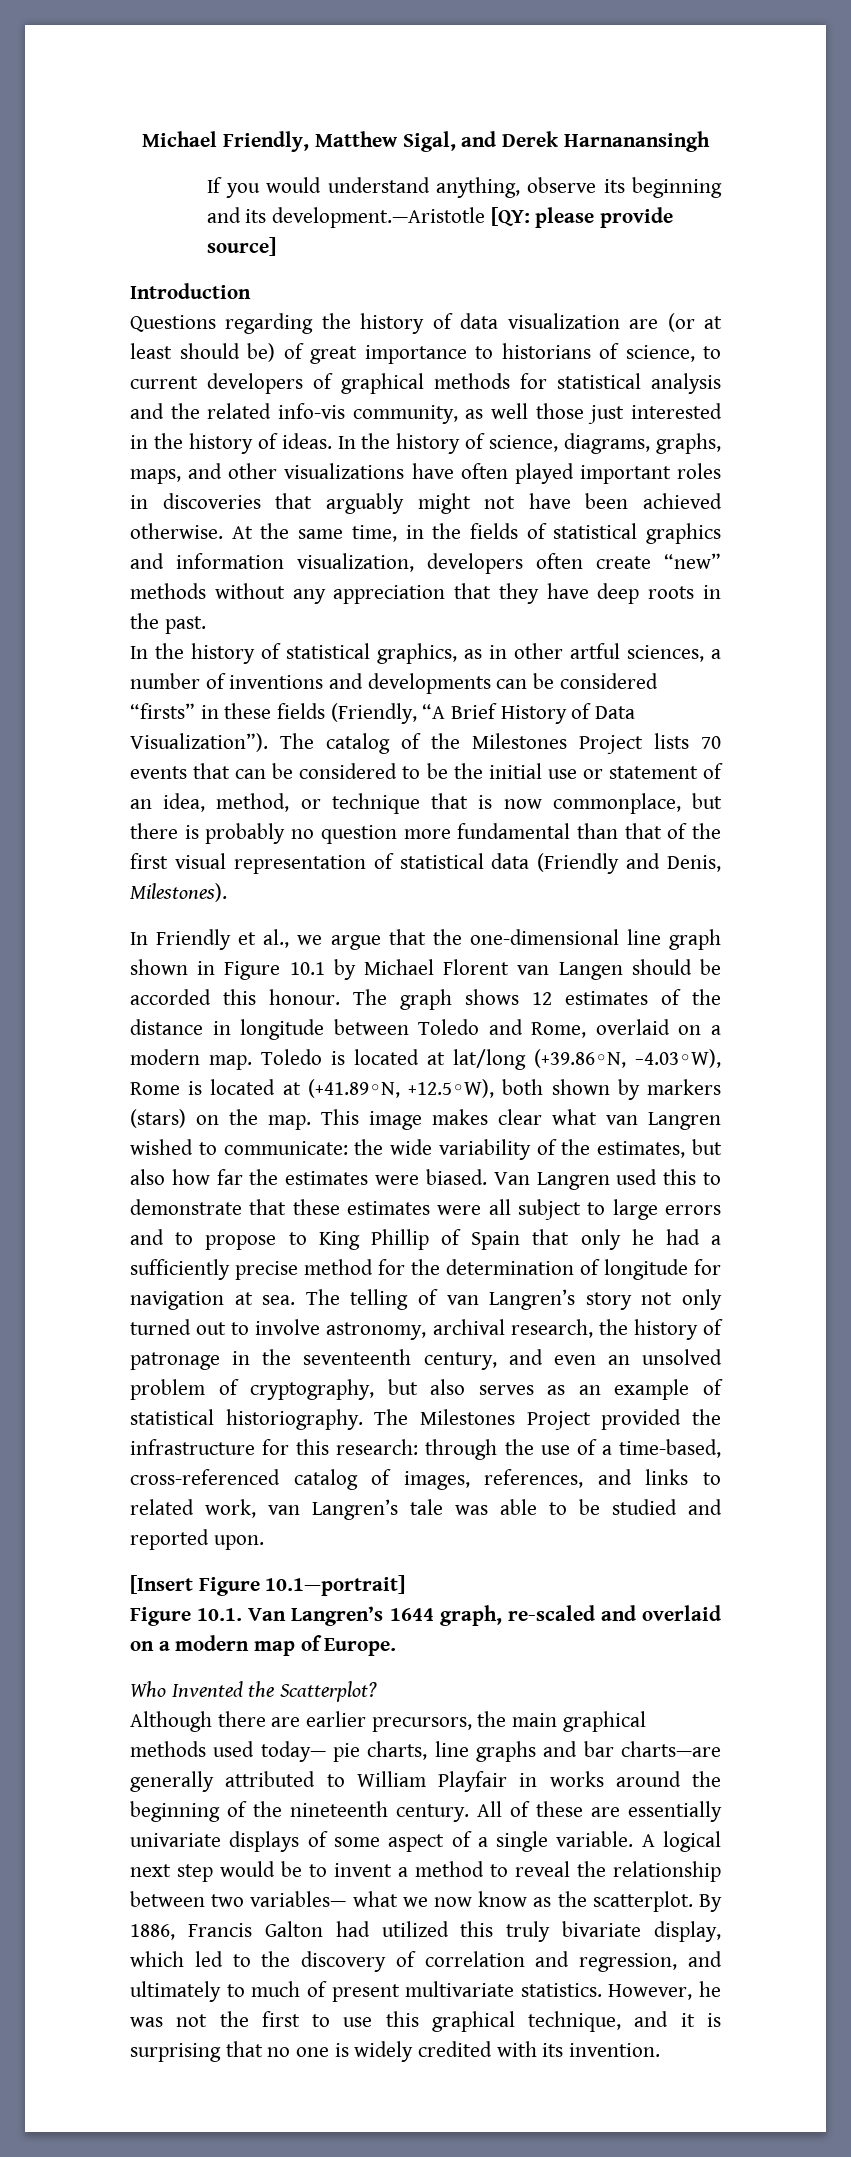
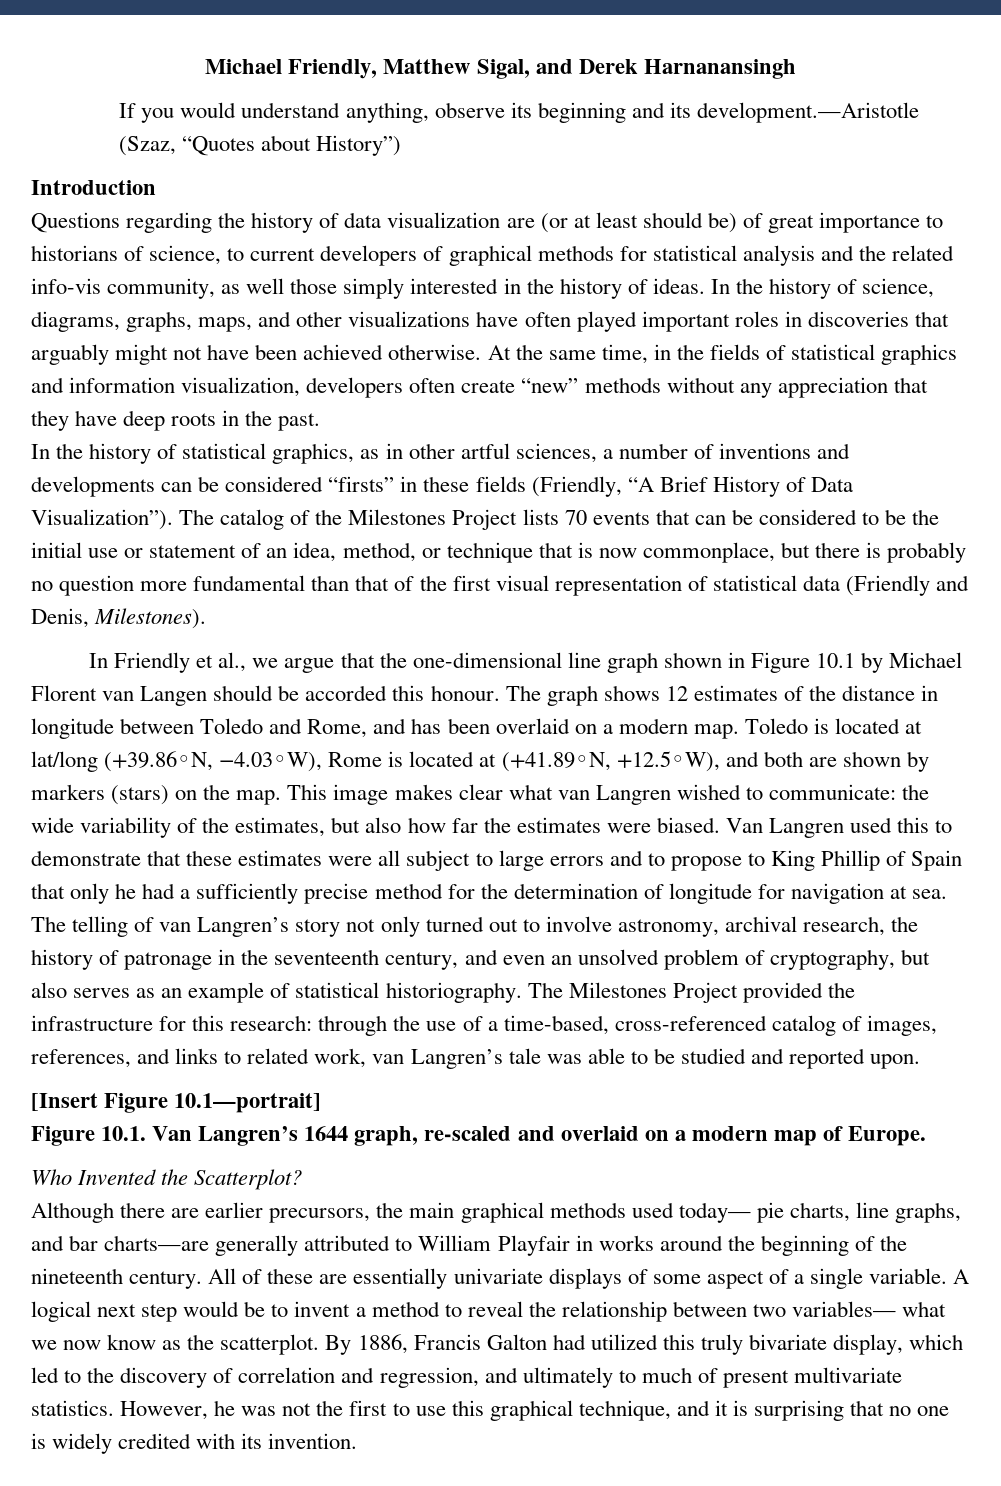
[490,207,674,228] [206,237,276,256] [QY: please provide source] -> [119,135,402,156] (Szaz, “Quotes about History”)
[588,405,625,424] just -> [343,278,405,299] simply
(587, 1030) none -> [373,718,490,734] and has been
[502,1079,544,1095] both -> [725,751,837,767] and both are
[476,1741,536,1762] graphs -> [895,1202,962,1223] graphs,

